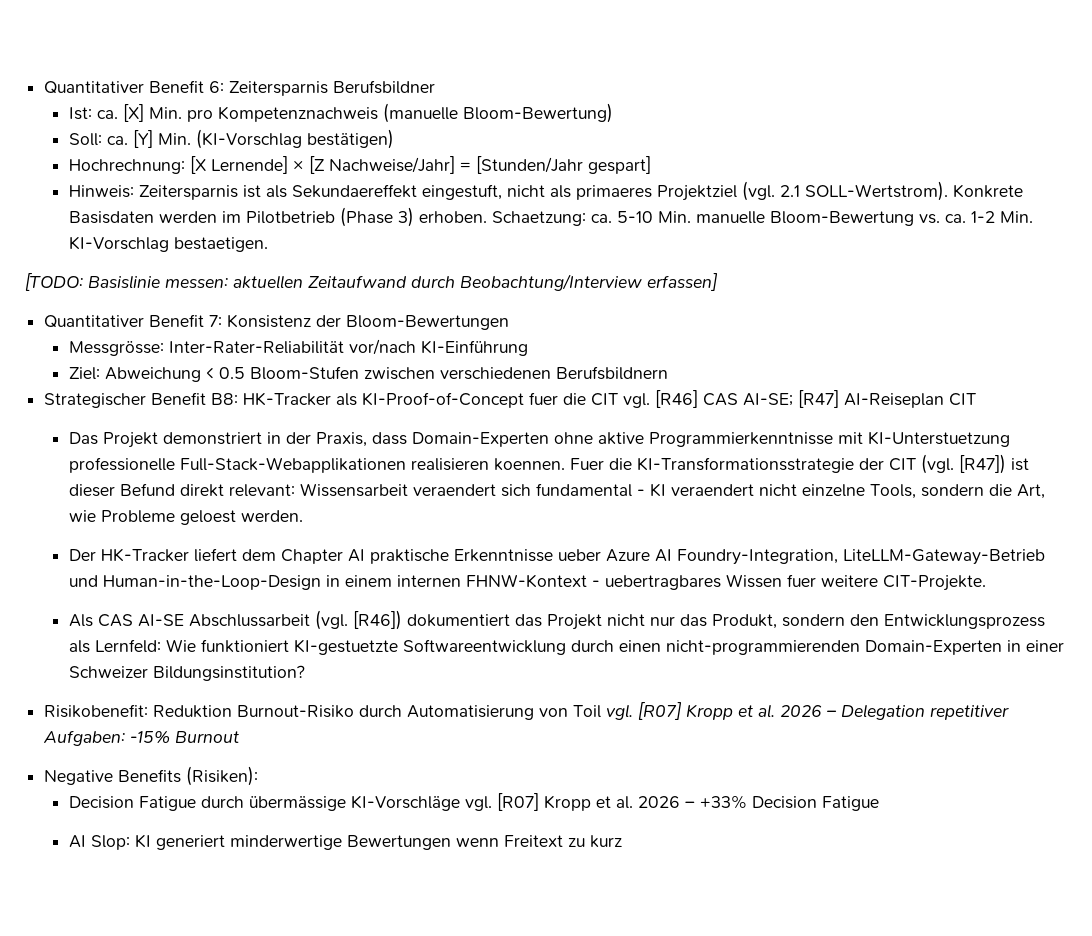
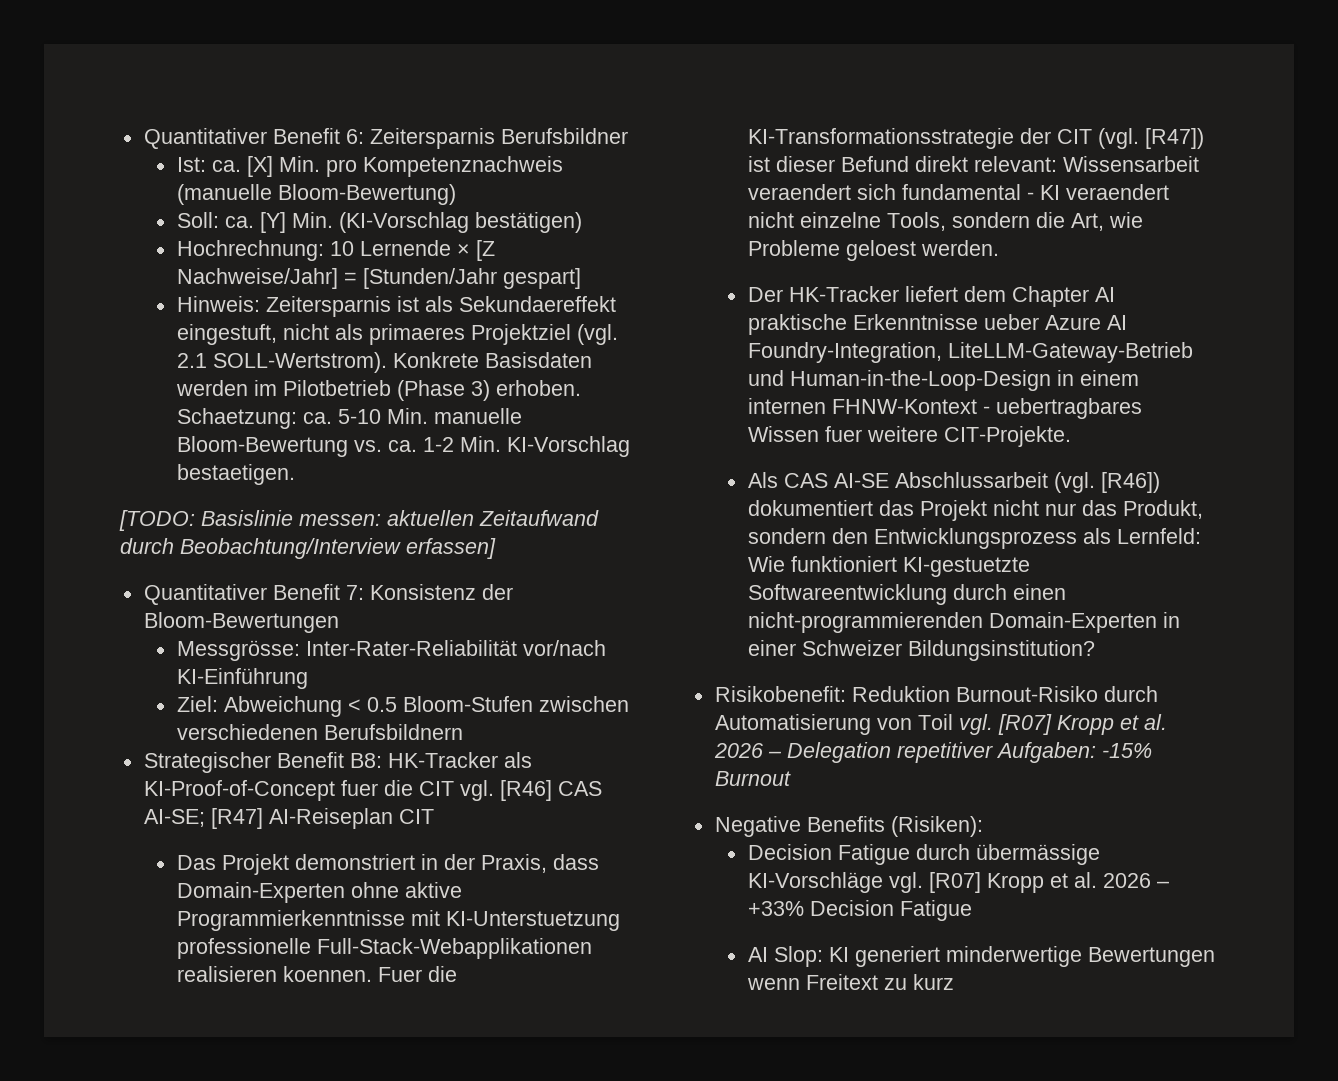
[189,156,288,174] [X Lernende] -> [329,240,451,256] 10 Lernende

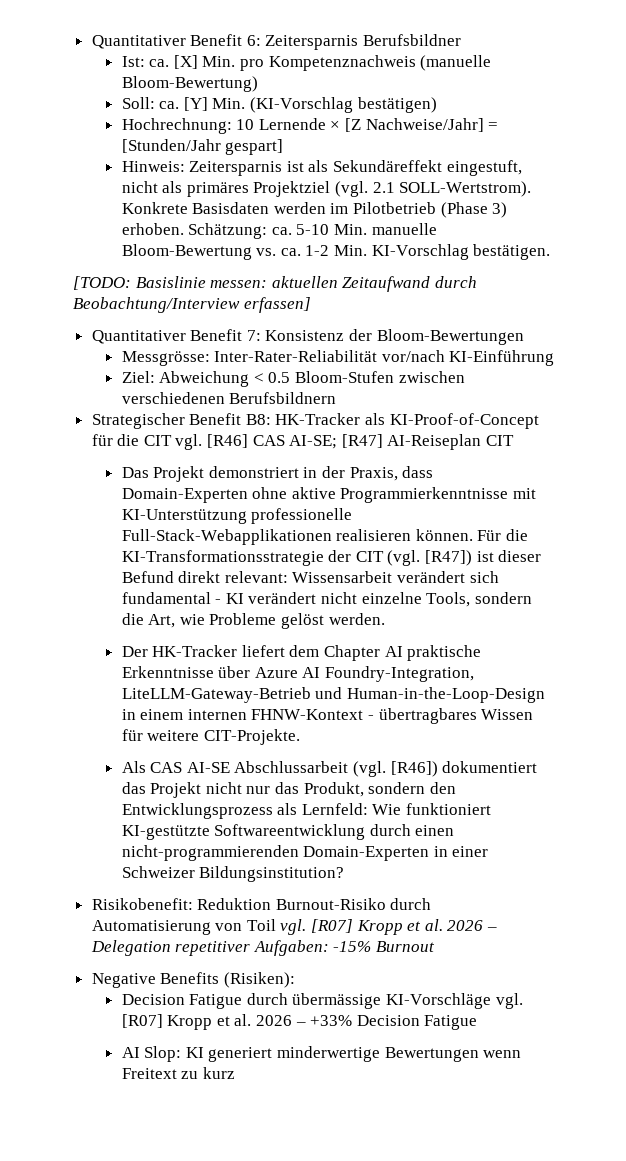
[458,296,616,312] Sekundaereffekt -> [333,160,443,172] Sekundäreffekt
[368,324,465,345] primaeres -> [186,182,249,197] primäres
[176,408,297,429] Schaetzung: -> [188,223,268,239] Schätzung:
[176,464,295,485] bestaetigen. -> [473,244,551,260] bestätigen.
[340,780,378,796] fuer -> [91,434,113,446] für
[445,911,620,931] KI-Unterstuetzung -> [121,509,247,524] KI-Unterstützung
[282,966,422,982] koennen. Fuer -> [415,529,502,541] können. Für
[747,184,851,200] veraendert -> [397,571,466,583] verändert
[1065,184,1169,200] veraendert -> [248,592,317,604] verändert
[845,240,916,261] geloest -> [281,613,325,629] gelöst
[983,314,1039,330] ueber -> [218,666,251,678] über
[995,398,1142,419] [747,426,862,442] uebertragbares Wissen fuer -> [378,708,534,724] [121,729,143,741] übertragbares Wissen für
[902,557,1030,577] KI-gestuetzte -> [121,825,210,840] KI-gestützte

